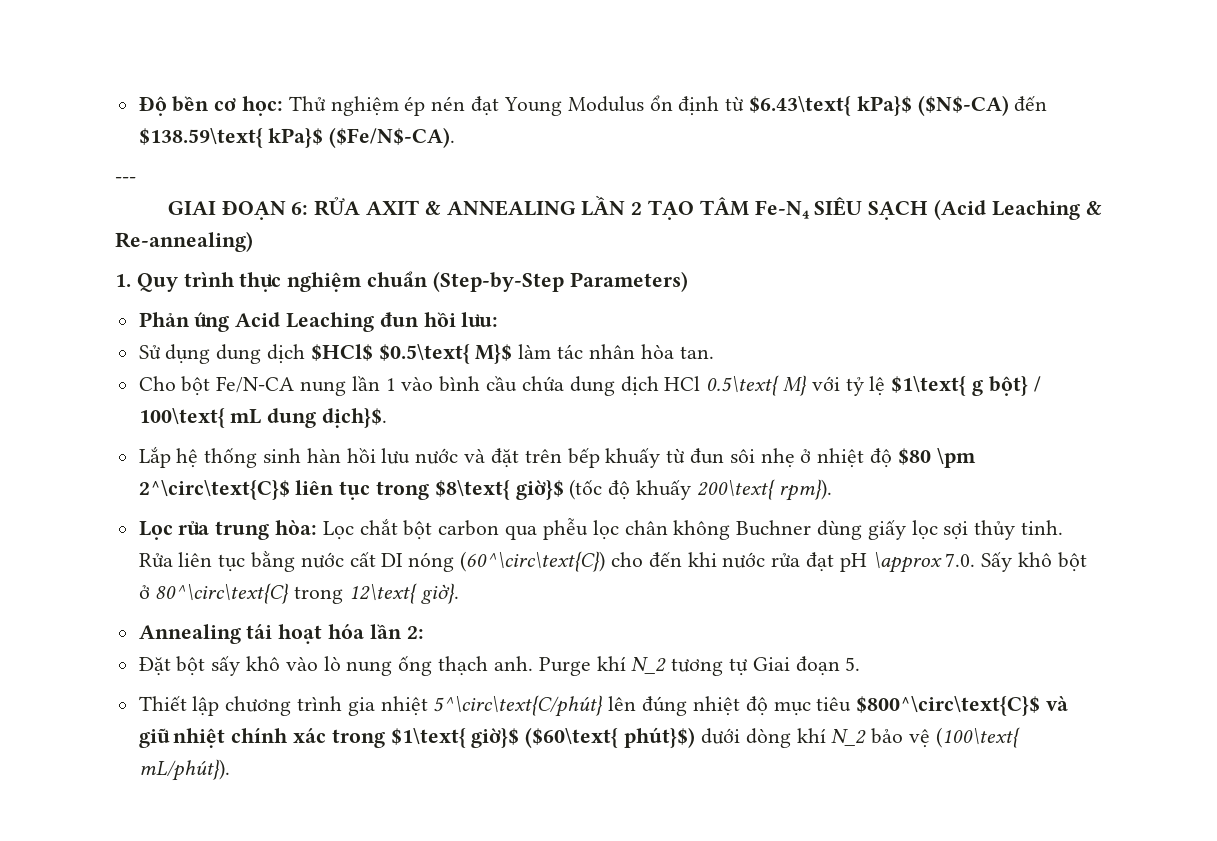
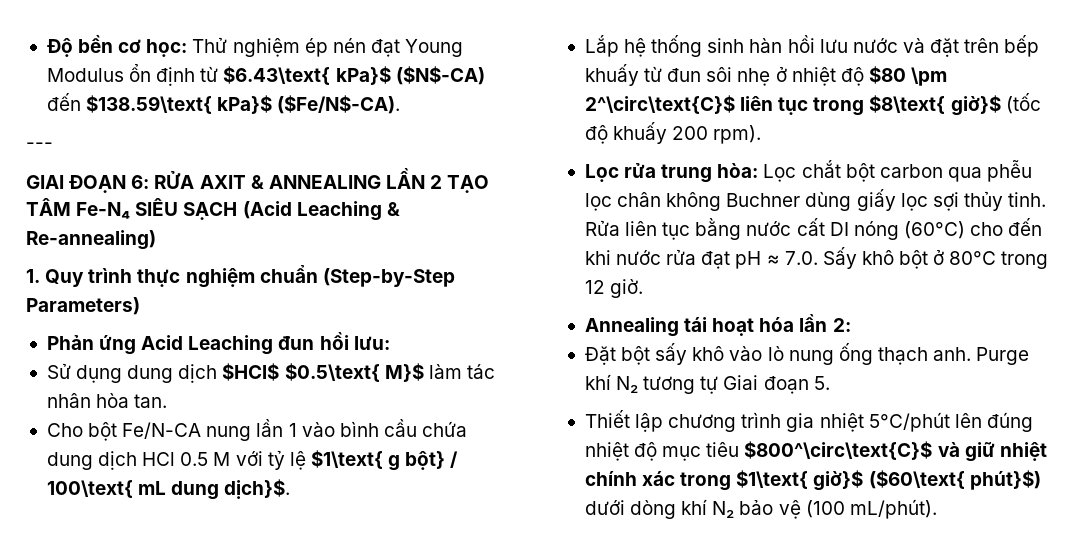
[706,375,806,396] 0.5\text{ M} -> [180,452,231,466] 0.5 M
[696,479,832,501] 200\text{ rpm}). -> [672,125,762,144] 200 rpm).
[460,551,606,572] (60^\circ\text{C}) -> [903,221,965,239] (60°C)
[872,552,942,573] \approx -> [766,255,780,265] ≈
[155,583,459,604] 80^\circ\text{C} trong 12\text{ giờ}. -> [949,251,1049,269] [584,279,644,298] 80°C trong 12 giờ.
[631,657,667,674] N_2 -> [616,376,639,393] N₂
[433,695,603,717] 5^\circ\text{C/phút} -> [868,412,950,432] 5°C/phút
[831,729,867,746] N_2 -> [712,501,735,518] N₂
[935,727,1020,748] [138,759,230,781] (100\text{ mL/phút}). -> [805,499,937,519] (100 mL/phút).

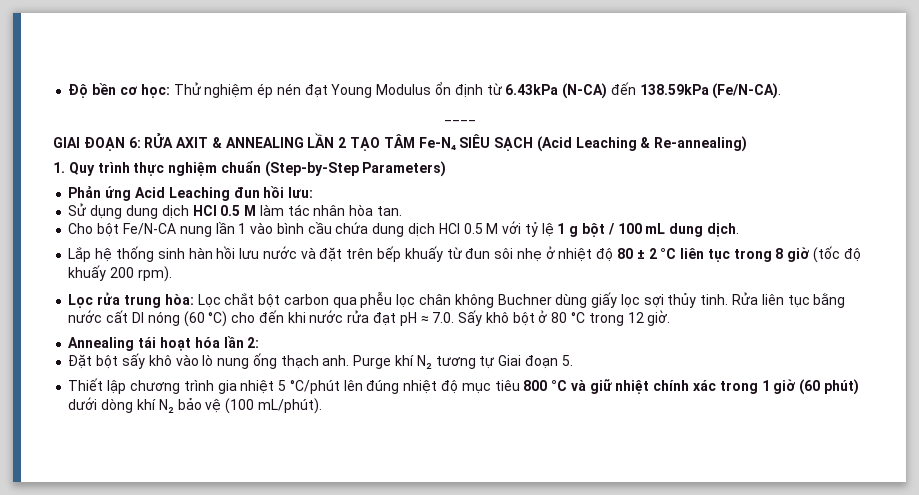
[223,66,485,85] [46,93,401,114] [26,142,53,149] $6.43\text{ kPa}$ ($N$-CA) đến $138.59\text{ kPa}$ ($Fe/N$-CA). // --- -> [505,82,782,99] [443,120,476,122] 6.43kPa (N-CA) đến 138.59kPa (Fe/N-CA). // ____
[222,363,424,382] $HCl$ $0.5\text{ M}$ -> [192,205,257,216] HCl 0.5 M
[310,450,459,471] [46,480,133,498] $1\text{ g bột} / 100\text{ -> [557,223,642,237] 1 g bột / 100
[224,479,291,499] dịch}$. -> [706,223,739,237] dịch.
[868,66,948,86] [584,95,735,114] $80 \pm 2^\circ\text{C}$ -> [616,248,677,259] 80 ± 2 °C
[869,95,1001,116] $8\text{ giờ}$ -> [775,247,810,262] 8 giờ
[903,221,965,239] (60°C) -> [183,311,228,327] (60 °C)
[949,251,997,265] 80°C -> [551,312,585,323] 80 °C
[868,412,950,432] 5°C/phút -> [278,380,340,394] 5 °C/phút
[744,441,933,460] $800^\circ\text{C}$ -> [523,380,568,391] 800 °C
[736,470,1041,491] $1\text{ giờ}$ ($60\text{ phút}$) -> [761,379,859,395] 1 giờ (60 phút)

